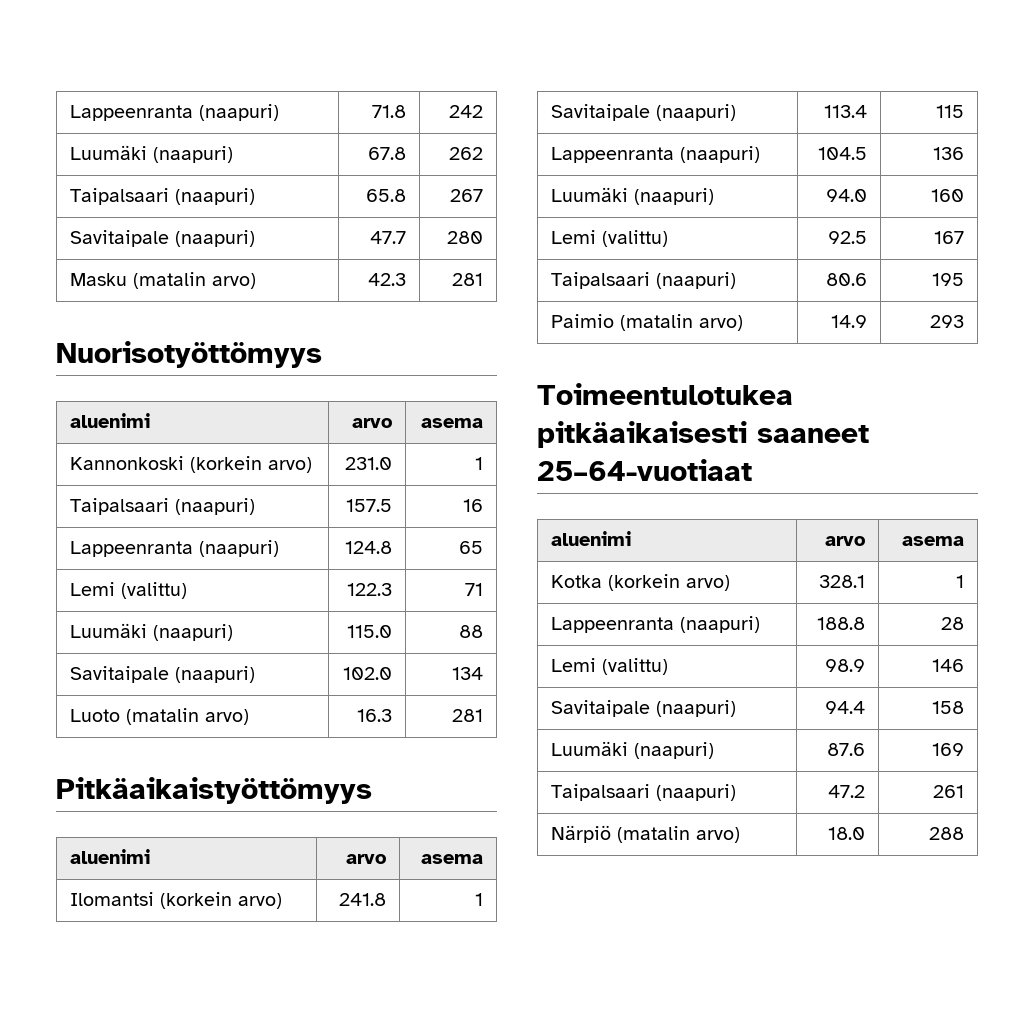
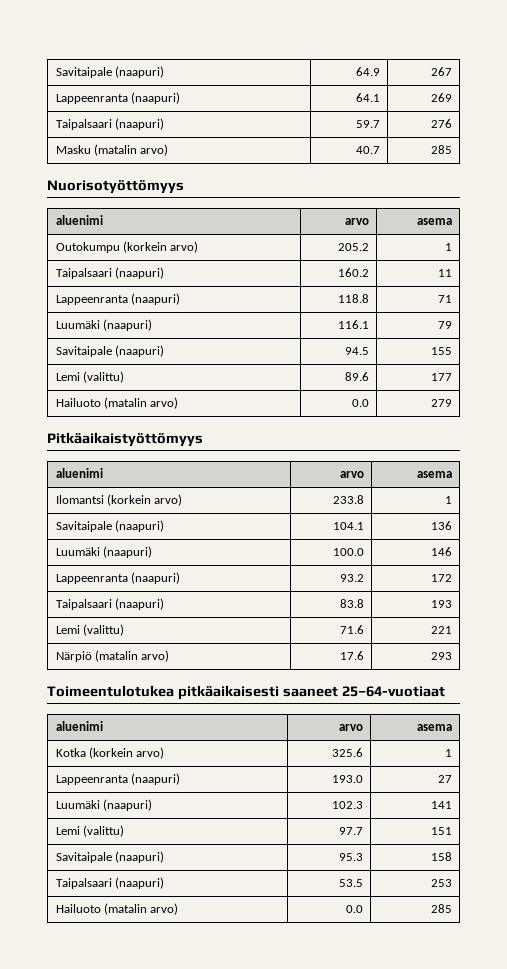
[69,104,279,121] [372,105,407,118] [449,105,484,118] [69,145,233,163] [368,147,407,160] [449,147,484,160] [69,188,255,205] [366,189,407,202] [450,189,484,202] [69,230,255,247] [370,231,407,244] [447,231,484,244] Lappeenranta (naapuri) | 71.8 | 242 // Luumäki (naapuri) | 67.8 | 262 // Taipalsaari (naapuri) | 65.8 | 267 // Savitaipale (naapuri) | 47.7 | 280 -> [55,66,164,78] [355,67,380,76] [430,67,452,76] [55,92,180,104] [355,93,380,102] [430,93,452,102] [55,118,164,130] [355,120,380,128] [430,119,452,128] Savitaipale (naapuri) | 64.9 | 267 // Lappeenranta (naapuri) | 64.1 | 269 // Taipalsaari (naapuri) | 59.7 | 276
[368,273,407,286] [452,273,484,286] 42.3 | 281 -> [355,146,380,154] [430,145,452,154] 40.7 | 285
[69,456,312,473] [345,457,393,470] Kannonkoski (korkein arvo) | 231.0 -> [55,241,199,253] [337,243,369,251] Outokumpu (korkein arvo) | 205.2
[346,499,393,512] [463,499,484,512] [69,540,279,557] [345,541,393,554] [459,541,484,554] [69,582,187,599] [347,583,393,596] 157.5 | 16 // Lappeenranta (naapuri) | 124.8 | 65 // Lemi (valittu) | 122.3 -> [337,268,369,277] [437,269,452,277] [55,293,180,305] [337,294,369,303] 160.2 | 11 // Lappeenranta (naapuri) | 118.8
[347,625,393,638] [459,625,484,638] [69,666,255,683] [343,667,393,680] [452,667,484,680] [69,708,249,725] [357,709,393,722] [452,709,484,722] 115.0 | 88 // Savitaipale (naapuri) | 102.0 | 134 // Luoto (matalin arvo) | 16.3 | 281 -> [337,320,369,329] [437,321,452,329] [55,345,164,357] [344,347,369,355] [430,347,452,355] [55,371,124,383] [344,372,369,381] [430,373,452,381] [55,397,179,409] [351,399,369,407] [430,399,452,407] 116.1 | 79 // Savitaipale (naapuri) | 94.5 | 155 // Lemi (valittu) | 89.6 | 177 // Hailuoto (matalin arvo) | 0.0 | 279
[339,893,387,906] 241.8 -> [332,495,364,504] 233.8
[824,105,868,118] [936,105,965,118] [550,146,760,163] [818,147,868,160] [933,147,965,160] [550,187,714,205] [826,189,868,202] [931,189,965,202] [550,230,668,247] [828,231,868,244] [934,231,965,244] [550,272,736,289] [826,273,868,286] [932,273,965,286] [550,314,743,331] [831,315,868,328] 113.4 | 115 // Lappeenranta (naapuri) | 104.5 | 136 // Luumäki (naapuri) | 94.0 | 160 // Lemi (valittu) | 92.5 | 167 // Taipalsaari (naapuri) | 80.6 | 195 // Paimio (matalin arvo) | 14.9 -> [332,522,364,530] [430,521,452,530] [55,546,152,558] [332,548,364,556] [430,547,452,556] [55,572,180,584] [339,574,364,582] [430,574,452,582] [55,598,164,610] [339,599,364,608] [430,600,452,608] [55,624,124,636] [339,625,364,634] [430,626,452,634] [55,650,170,662] [339,651,364,660] 104.1 | 136 // Luumäki (naapuri) | 100.0 | 146 // Lappeenranta (naapuri) | 93.2 | 172 // Taipalsaari (naapuri) | 83.8 | 193 // Lemi (valittu) | 71.6 | 221 // Närpiö (matalin arvo) | 17.6
[819,575,866,588] 328.1 -> [331,748,363,757] 325.6
[817,617,866,630] [941,617,965,630] [550,658,668,675] [825,659,866,672] [932,659,965,672] [550,700,736,717] [825,701,866,714] 188.8 | 28 // Lemi (valittu) | 98.9 | 146 // Savitaipale (naapuri) | 94.4 -> [331,775,363,783] [437,775,452,783] [55,799,152,811] [331,801,363,809] [430,801,452,809] [55,825,124,837] [338,827,363,835] [430,827,452,835] [55,851,164,863] [338,853,363,861] 193.0 | 27 // Luumäki (naapuri) | 102.3 | 141 // Lemi (valittu) | 97.7 | 151 // Savitaipale (naapuri) | 95.3
[550,741,714,759] [827,743,866,756] [932,743,965,756] [550,784,736,801] [828,785,866,798] [933,785,965,798] [550,825,740,843] [828,827,866,840] [929,827,965,840] // Luumäki (naapuri) | 87.6 | 169 // Taipalsaari (naapuri) | 47.2 | 261 // Närpiö (matalin arvo) | 18.0 | 288 -> [55,877,164,889] [338,879,363,887] [430,879,452,887] [55,903,179,915] [345,905,363,913] [430,904,452,913] // Taipalsaari (naapuri) | 53.5 | 253 // Hailuoto (matalin arvo) | 0.0 | 285

